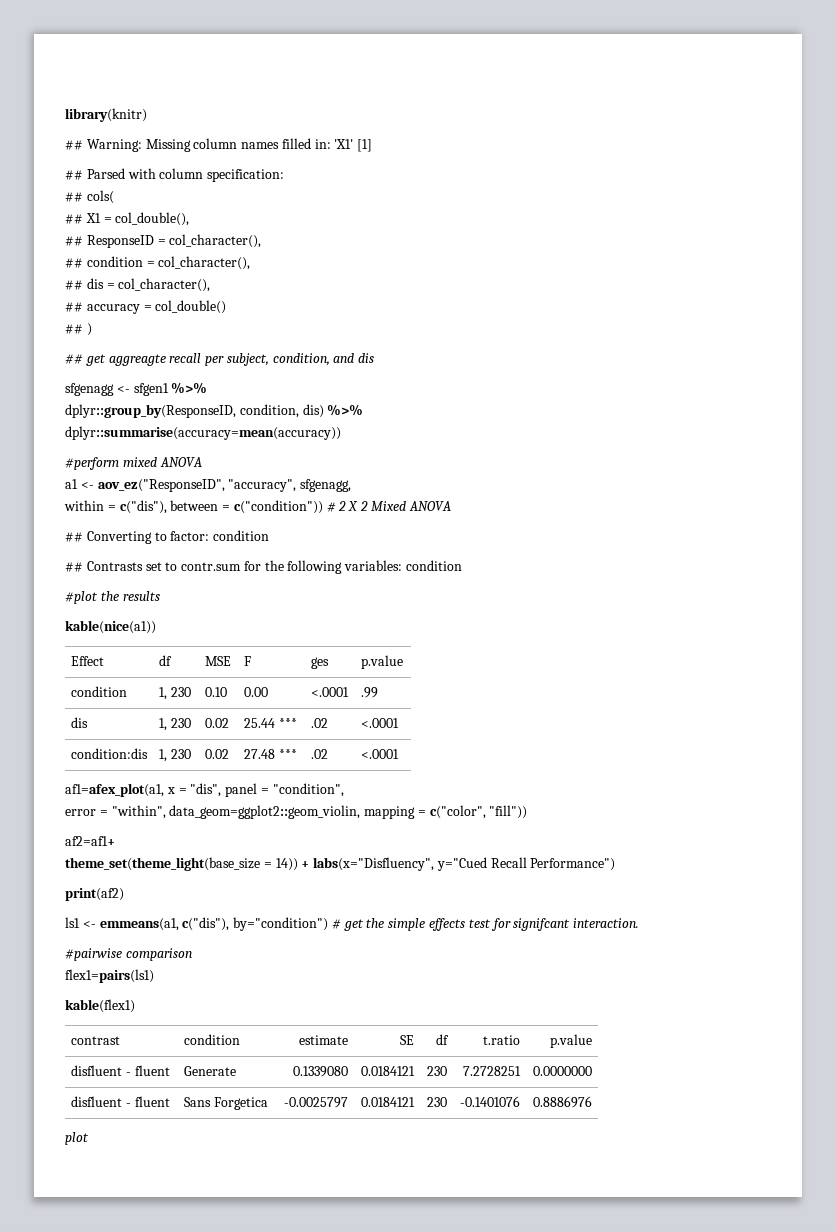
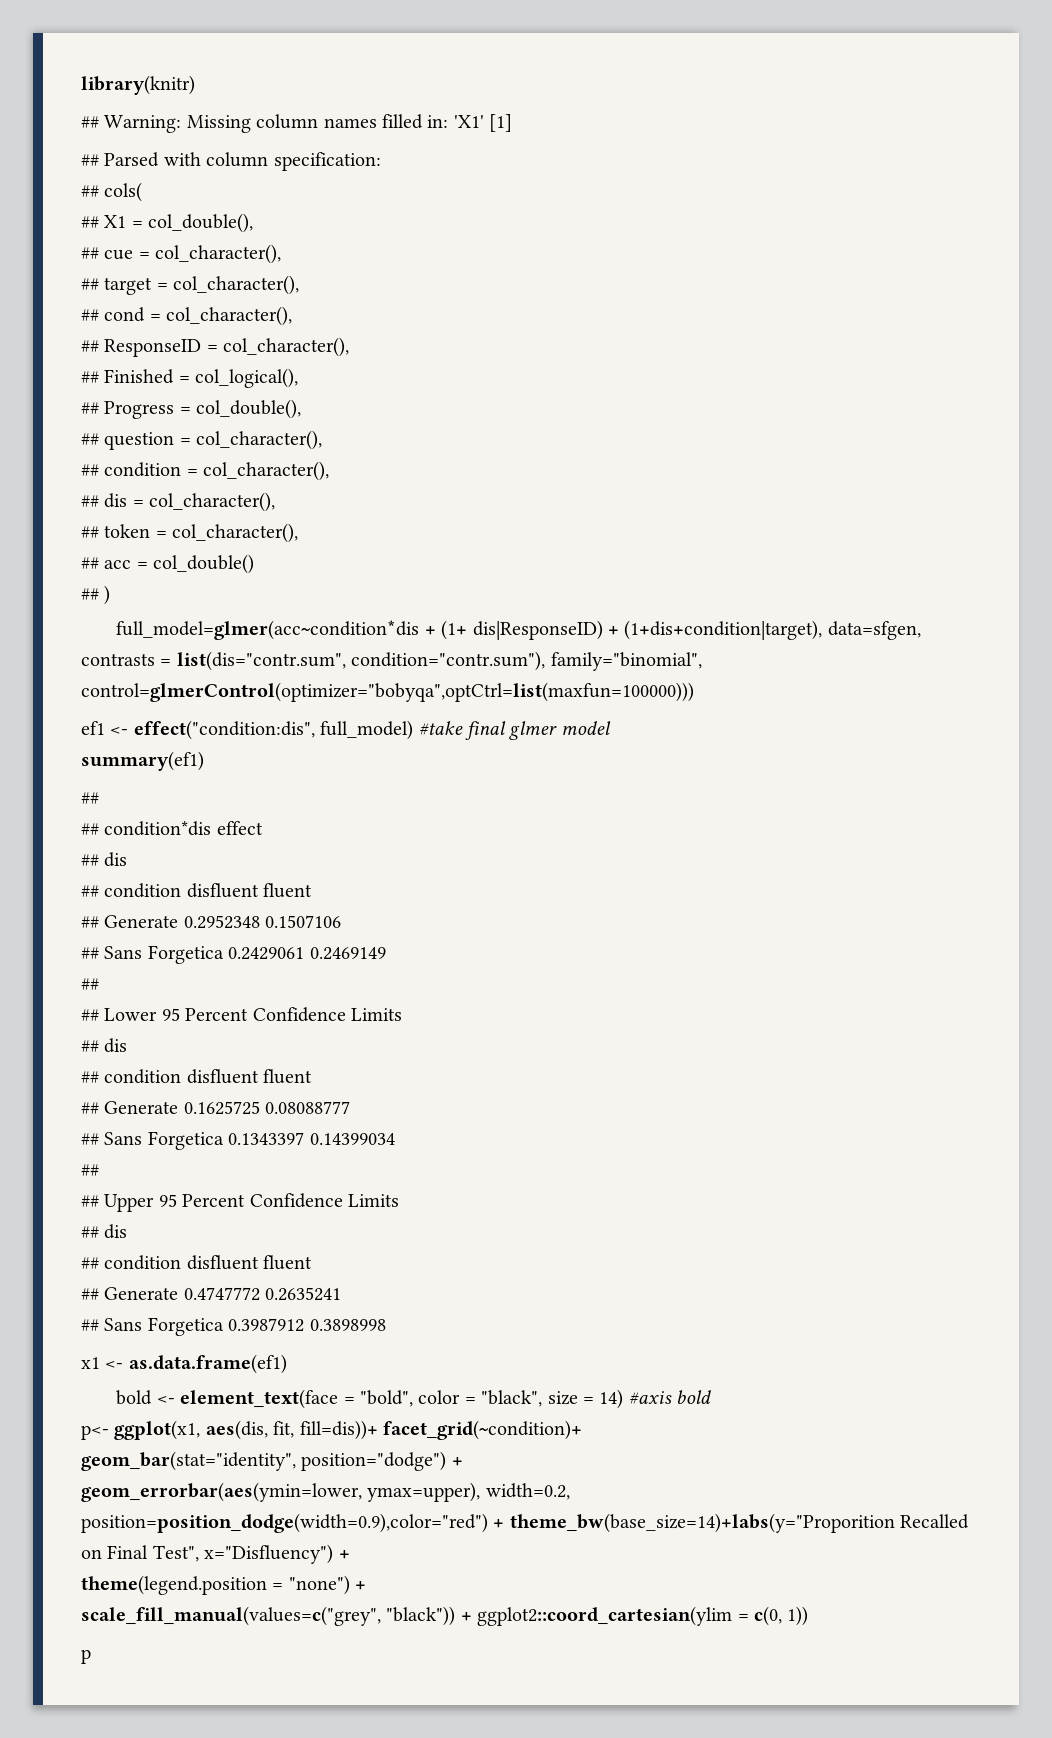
[86,235,154,248] ResponseID -> [104,244,282,264] [81,275,300,295] [81,306,293,326] [81,337,350,357] [81,368,299,388] [81,399,302,419] [81,432,175,450] cue = col_character(), // ## target = col_character(), // ## cond = col_character(), // ## ResponseID = col_character(), // ## Finished = col_logical(), // ## Progress = col_double(), // ## question
[86,304,140,314] accuracy -> [104,523,299,543] [81,557,132,569] token = col_character(), // ## acc
[65,353,375,366] [65,382,208,396] [65,404,364,418] [65,426,341,440] [65,457,202,470] [65,479,352,492] [64,500,451,514] [65,530,270,544] [65,560,463,574] [65,591,160,604] [65,620,156,634] [70,656,104,666] [158,655,172,666] [204,656,231,666] [243,656,251,666] [310,657,329,669] [360,655,403,669] [70,686,127,697] [158,687,191,700] [204,687,227,697] [243,687,268,697] [310,687,349,697] [360,687,378,698] [70,717,88,728] [158,718,191,731] [204,718,229,728] [243,718,297,728] [310,718,328,728] [360,718,399,728] [70,748,148,759] [158,749,191,762] [204,749,229,759] [243,749,297,759] [310,749,328,759] [360,749,399,759] [65,783,344,797] [65,805,528,819] [65,836,115,846] [65,857,616,871] [65,888,124,901] [65,917,640,931] [65,948,192,961] [65,969,154,983] [65,999,135,1013] [70,1036,120,1045] [183,1034,240,1045] [299,1035,349,1045] [400,1035,415,1045] [436,1034,450,1045] [483,1035,521,1045] [550,1034,593,1048] [70,1065,170,1076] [183,1066,236,1076] [293,1066,349,1077] [361,1066,416,1076] [427,1066,448,1076] [463,1066,522,1076] [533,1066,593,1076] [70,1096,170,1107] [183,1097,268,1110] [284,1097,349,1108] [361,1097,416,1107] [427,1097,448,1107] [460,1096,521,1107] [533,1096,593,1108] [65,1132,89,1145] ## get aggreagte recall per subject, condition, and dis // sfgenagg <- sfgen1 %>% // dplyr::group_by(ResponseID, condition, dis) %>% // dplyr::summarise(accuracy=mean(accuracy)) // #perform mixed ANOVA // a1 <- aov_ez("ResponseID", "accuracy", sfgenagg, // within = c("dis"), between = c("condition")) # 2 X 2 Mixed ANOVA // ## Converting to factor: condition // ## Contrasts set to contr.sum for the following variables: condition // #plot the results // kable(nice(a1)) // Effect | df | MSE | F | ges | p.value // condition | 1, 230 | 0.10 | 0.00 | <.0001 | .99 // dis | 1, 230 | 0.02 | 25.44 *** | .02 | <.0001 // condition:dis | 1, 230 | 0.02 | 27.48 *** | .02 | <.0001 // af1=afex_plot(a1, x = "dis", panel = "condition", // error = "within", data_geom=ggplot2::geom_violin, mapping = c("color", "fill")) // af2=af1+ // theme_set(theme_light(base_size = 14)) + labs(x="Disfluency", y="Cued Recall Performance") // print(af2) // ls1 <- emmeans(a1, c("dis"), by="condition") # get the simple effects test for signifcant interaction. // #pairwise comparison // flex1=pairs(ls1) // kable(flex1) // contrast | condition | estimate | SE | df | t.ratio | p.value // disfluent - fluent | Generate | 0.1339080 | 0.0184121 | 230 | 7.2728251 | 0.0000000 // disfluent - fluent | Sans Forgetica | -0.0025797 | 0.0184121 | 230 | -0.1401076 | 0.8886976 // plot -> [116,620,921,640] [81,651,702,671] [81,682,694,702] [81,720,611,740] [81,751,204,771] [81,792,99,804] [81,821,263,836] [81,852,128,867] [81,883,313,898] [81,915,342,929] [81,945,386,964] [81,978,99,990] [81,1007,402,1022] [81,1038,128,1053] [81,1069,313,1084] [81,1101,351,1115] [81,1131,395,1150] [81,1164,99,1176] [81,1193,399,1212] [81,1224,128,1239] [81,1255,313,1270] [81,1287,342,1301] [81,1317,386,1336] [81,1354,287,1374] [116,1389,712,1409] [81,1420,582,1440] [81,1451,463,1471] [81,1482,570,1502] [81,1513,970,1533] [81,1544,350,1564] [81,1575,367,1595] [81,1606,809,1626] [81,1649,91,1664] full_model=glmer(acc~condition*dis + (1+ dis|ResponseID) + (1+dis+condition|target), data=sfgen, contrasts = list(dis="contr.sum", condition="contr.sum"), family="binomial", control=glmerControl(optimizer="bobyqa",optCtrl=list(maxfun=100000))) // ef1 <- effect("condition:dis", full_model) #take final glmer model // summary(ef1) // ## // ## condition*dis effect // ## dis // ## condition disfluent fluent // ## Generate 0.2952348 0.1507106 // ## Sans Forgetica 0.2429061 0.2469149 // ## // ## Lower 95 Percent Confidence Limits // ## dis // ## condition disfluent fluent // ## Generate 0.1625725 0.08088777 // ## Sans Forgetica 0.1343397 0.14399034 // ## // ## Upper 95 Percent Confidence Limits // ## dis // ## condition disfluent fluent // ## Generate 0.4747772 0.2635241 // ## Sans Forgetica 0.3987912 0.3898998 // x1 <- as.data.frame(ef1) // bold <- element_text(face = "bold", color = "black", size = 14) #axis bold // p<- ggplot(x1, aes(dis, fit, fill=dis))+ facet_grid(~condition)+ // geom_bar(stat="identity", position="dodge") + // geom_errorbar(aes(ymin=lower, ymax=upper), width=0.2, position=position_dodge(width=0.9),color="red") + theme_bw(base_size=14)+labs(y="Proporition Recalled on Final Test", x="Disfluency") + // theme(legend.position = "none") + // scale_fill_manual(values=c("grey", "black")) + ggplot2::coord_cartesian(ylim = c(0, 1)) // p

